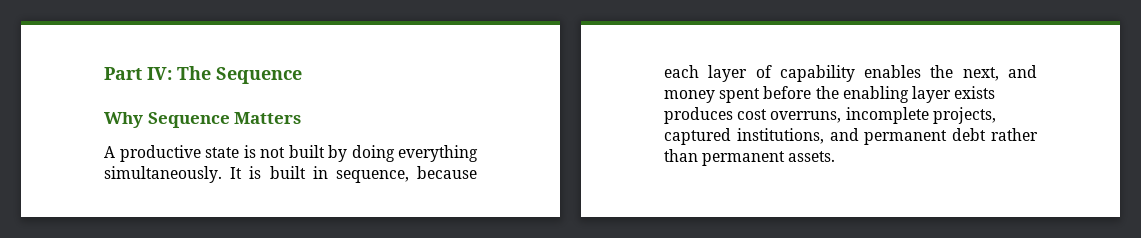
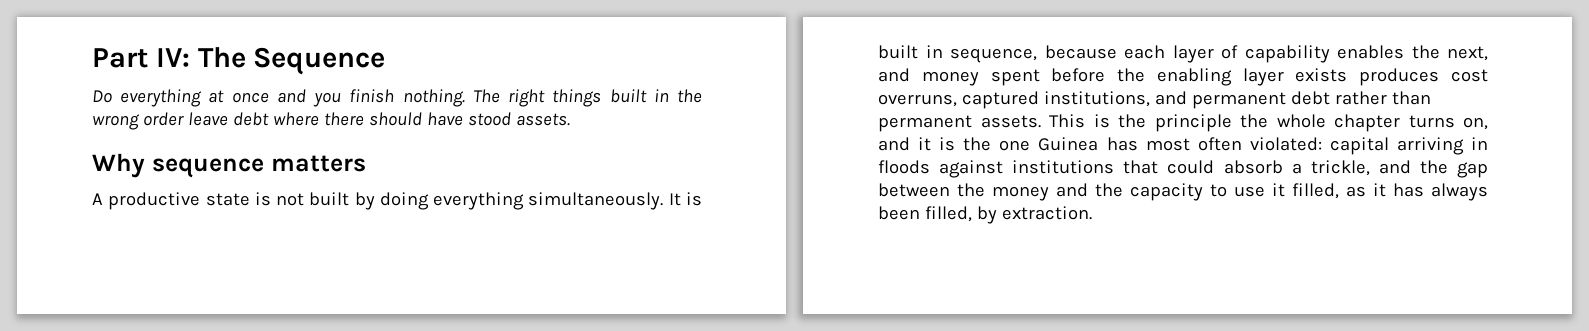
(302, 75) none -> [92,89,703,107] [92,112,570,130] // Do everything at once and you finish nothing. The right things built in the wrong order leave debt where there should have stood assets.
[147,112,302,128] Sequence Matters -> [151,155,366,178] sequence matters
[845,107,996,124] incomplete projects, -> (957, 100) none
(836, 156) none -> [1049,114,1488,132] [878,137,1488,155] [878,160,1488,178] [878,183,1488,201] [878,206,1092,224] This is the principle the whole chapter turns on, and it is the one Guinea has most often violated: capital arriving in floods against institutions that could absorb a trickle, and the gap between the money and the capacity to use it filled, as it has always been filled, by extraction.

